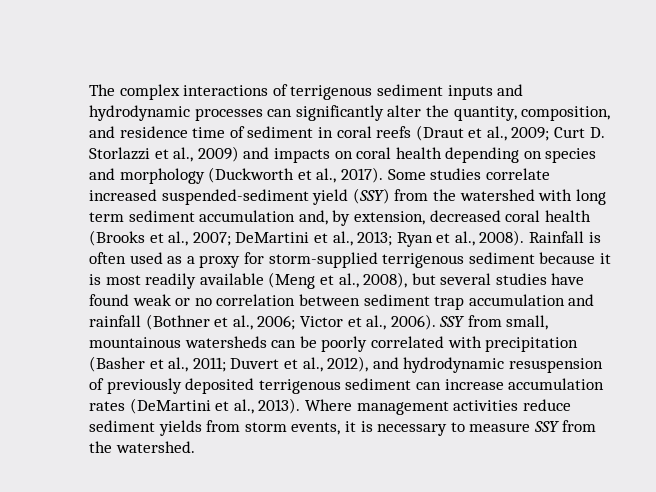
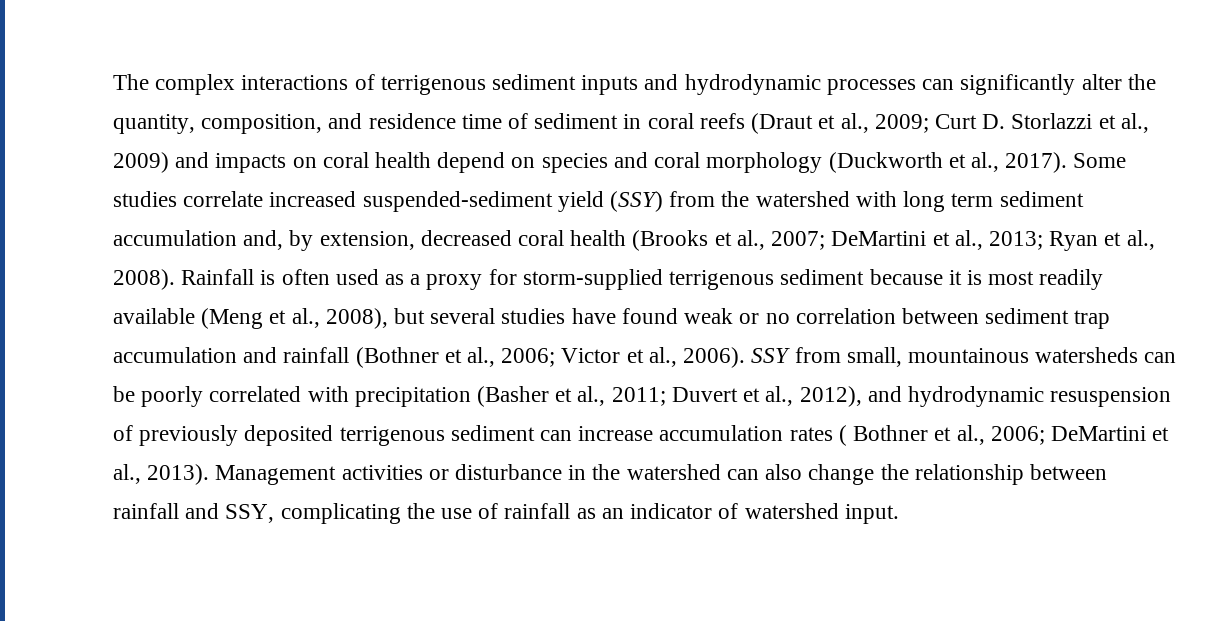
[445,147,520,163] depending -> [437,152,506,173] depend
(115, 174) none -> [654,152,701,168] coral
[129,398,571,415] [89,420,597,436] [89,441,195,453] (DeMartini et al., 2013). Where management activities reduce sediment yields from storm events, it is necessary to measure SSY from the watershed. -> [838,425,1170,446] [113,464,1107,485] [113,503,899,524] ( Bothner et al., 2006; DeMartini et al., 2013). Management activities or disturbance in the watershed can also change the relationship between rainfall and SSY, complicating the use of rainfall as an indicator of watershed input.

